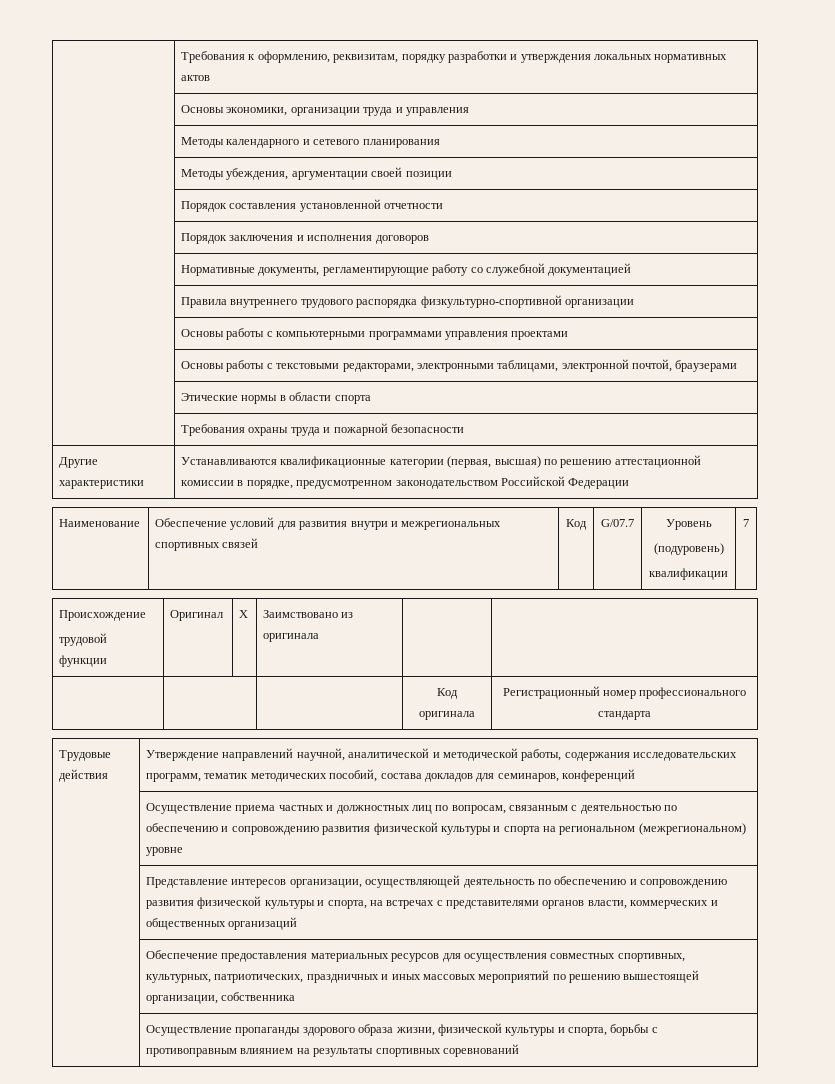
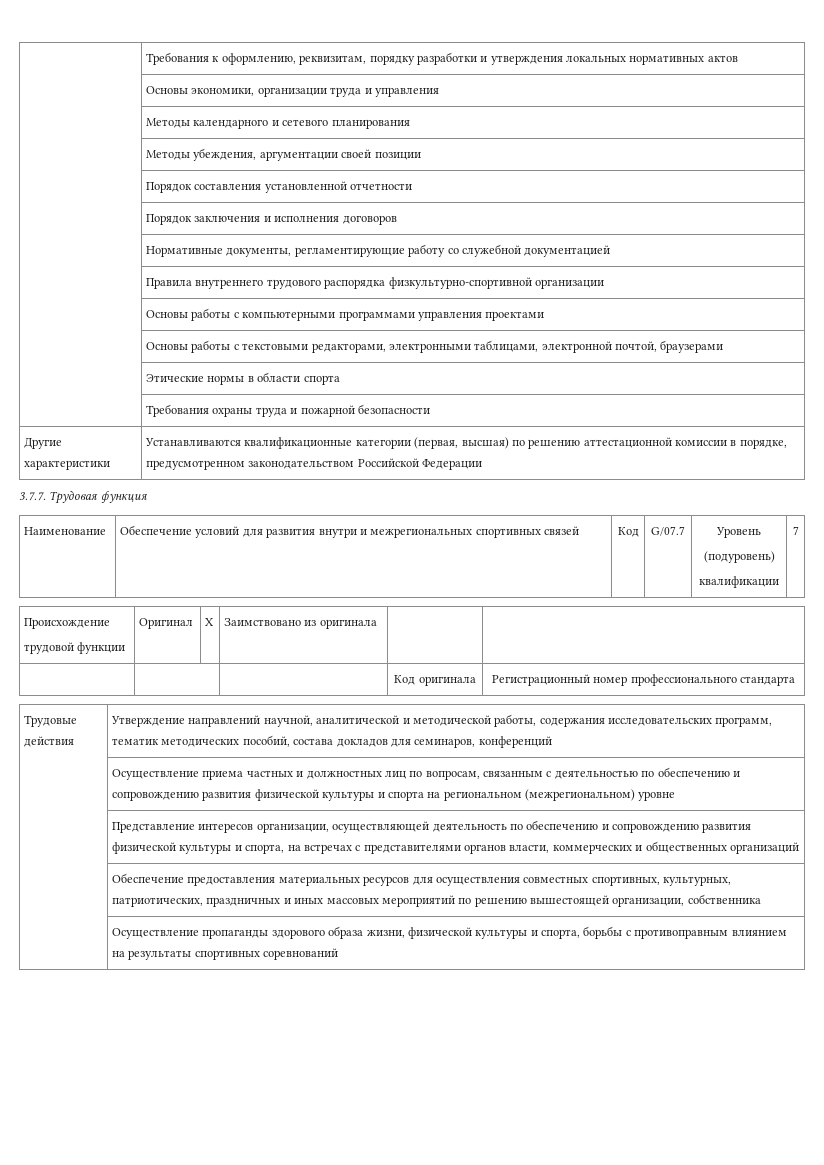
(630, 483) none -> [19,490,148,504] // 3.7.7. Трудовая функция

